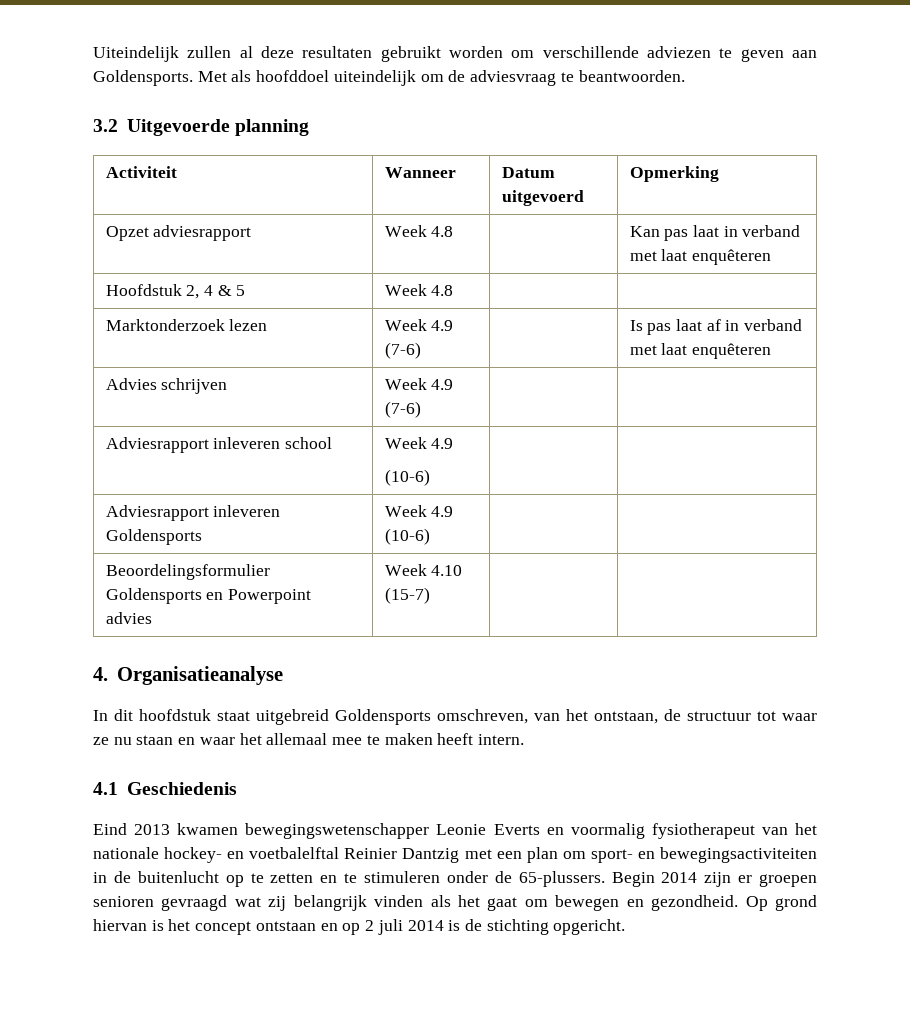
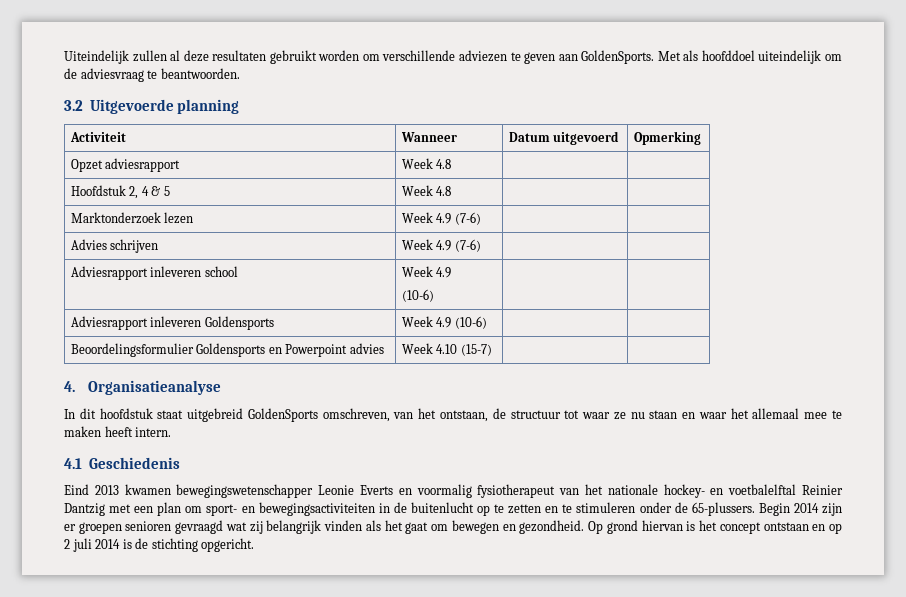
[93,70,193,86] Goldensports. -> [581,50,655,64] GoldenSports.
[629,225,801,241] [629,249,771,265] Kan pas laat in verband met laat enquêteren -> (452, 164) none
[629,319,803,335] [629,343,771,359] Is pas laat af in verband met laat enquêteren -> (481, 218) none
[335,709,431,725] Goldensports -> [247,408,318,422] GoldenSports

